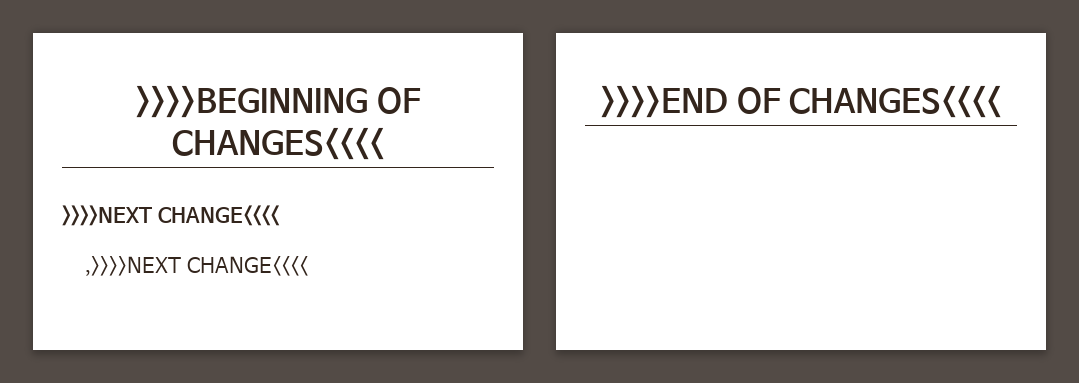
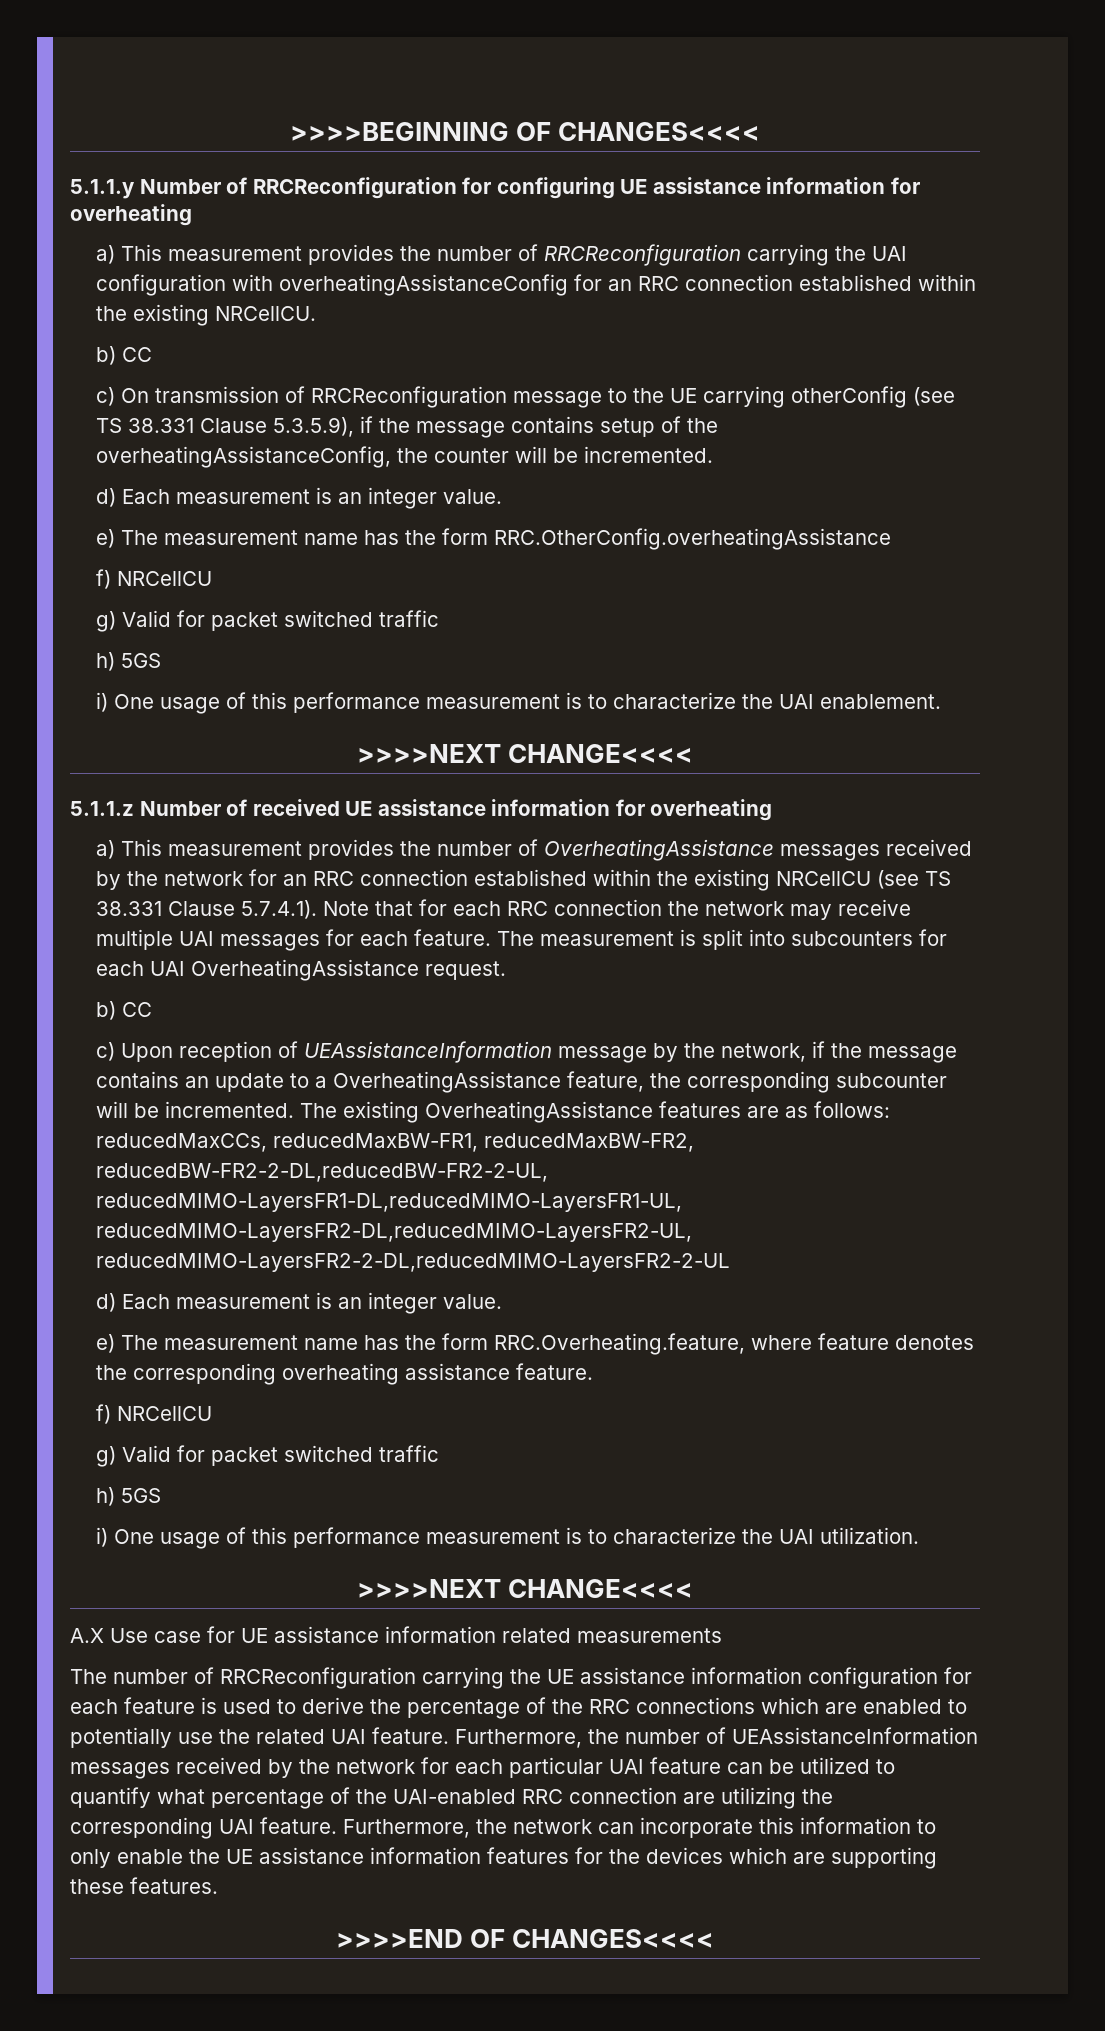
[62,205,280,226] [85,256,308,276] >>>>NEXT CHANGE<<<< // ,>>>>NEXT CHANGE<<<< -> [70,177,920,199] [70,204,192,226] [96,244,908,266] [96,274,977,296] [96,304,317,326] [96,346,153,365] [96,386,956,408] [96,416,719,438] [96,446,714,468] [96,487,503,509] [96,528,892,550] [96,569,213,589] [96,610,440,632] [96,652,162,671] [96,692,942,714] [356,744,694,763] [70,799,773,821] [96,839,973,861] [96,869,952,891] [96,899,912,920] [96,929,948,951] [96,959,507,981] [96,1001,153,1020] [96,1041,958,1063] [96,1071,948,1093] [96,1101,891,1123] [96,1133,695,1152] [96,1163,549,1182] [96,1193,683,1212] [96,1223,693,1242] [96,1253,731,1272] [96,1292,503,1314] [96,1333,975,1355] [96,1363,594,1385] [96,1404,213,1424] [96,1445,440,1467] [96,1487,162,1506] [96,1527,920,1549] [356,1579,694,1598] [70,1626,722,1643] [70,1667,972,1689] [70,1697,967,1719] [70,1727,978,1748] [70,1757,895,1779] [70,1787,833,1809] [70,1817,936,1839] [70,1847,937,1869] [70,1877,218,1894] 5.1.1.y Number of RRCReconfiguration for configuring UE assistance information for overheating // a) This measurement provides the number of RRCReconfiguration carrying the UAI configuration with overheatingAssistanceConfig for an RRC connection established within the existing NRCellCU. // b) CC // c) On transmission of RRCReconfiguration message to the UE carrying otherConfig (see TS 38.331 Clause 5.3.5.9), if the message contains setup of the overheatingAssistanceConfig, the counter will be incremented. // d) Each measurement is an integer value. // e) The measurement name has the form RRC.OtherConfig.overheatingAssistance // f) NRCellCU // g) Valid for packet switched traffic // h) 5GS // i) One usage of this performance measurement is to characterize the UAI enablement. // >>>>NEXT CHANGE<<<< // 5.1.1.z Number of received UE assistance information for overheating // a) This measurement provides the number of OverheatingAssistance messages received by the network for an RRC connection established within the existing NRCellCU (see TS 38.331 Clause 5.7.4.1). Note that for each RRC connection the network may receive multiple UAI messages for each feature. The measurement is split into subcounters for each UAI OverheatingAssistance request. // b) CC // c) Upon reception of UEAssistanceInformation message by the network, if the message contains an update to a OverheatingAssistance feature, the corresponding subcounter will be incremented. The existing OverheatingAssistance features are as follows: reducedMaxCCs, reducedMaxBW-FR1, reducedMaxBW-FR2, reducedBW-FR2-2-DL,reducedBW-FR2-2-UL, reducedMIMO-LayersFR1-DL,reducedMIMO-LayersFR1-UL, reducedMIMO-LayersFR2-DL,reducedMIMO-LayersFR2-UL, reducedMIMO-LayersFR2-2-DL,reducedMIMO-LayersFR2-2-UL // d) Each measurement is an integer value. // e) The measurement name has the form RRC.Overheating.feature, where feature denotes the corresponding overheating assistance feature. // f) NRCellCU // g) Valid for packet switched traffic // h) 5GS // i) One usage of this performance measurement is to characterize the UAI utilization. // >>>>NEXT CHANGE<<<< // A.X Use case for UE assistance information related measurements // The number of RRCReconfiguration carrying the UE assistance information configuration for each feature is used to derive the percentage of the RRC connections which are enabled to potentially use the related UAI feature. Furthermore, the number of UEAssistanceInformation messages received by the network for each particular UAI feature can be utilized to quantify what percentage of the UAI-enabled RRC connection are utilizing the corresponding UAI feature. Furthermore, the network can incorporate this information to only enable the UE assistance information features for the devices which are supporting these features.

